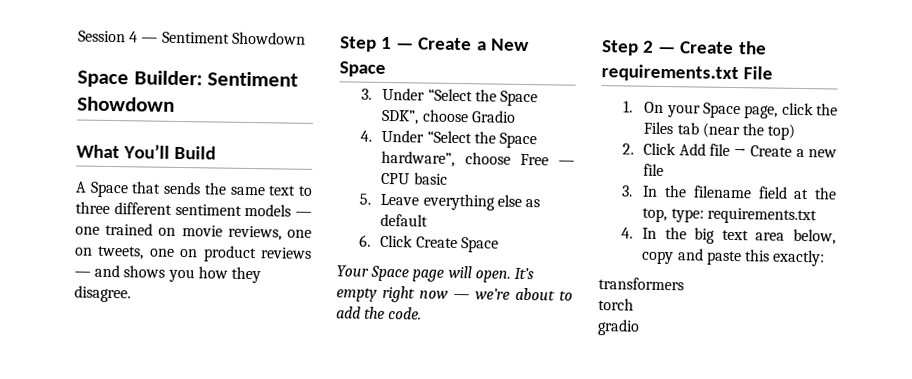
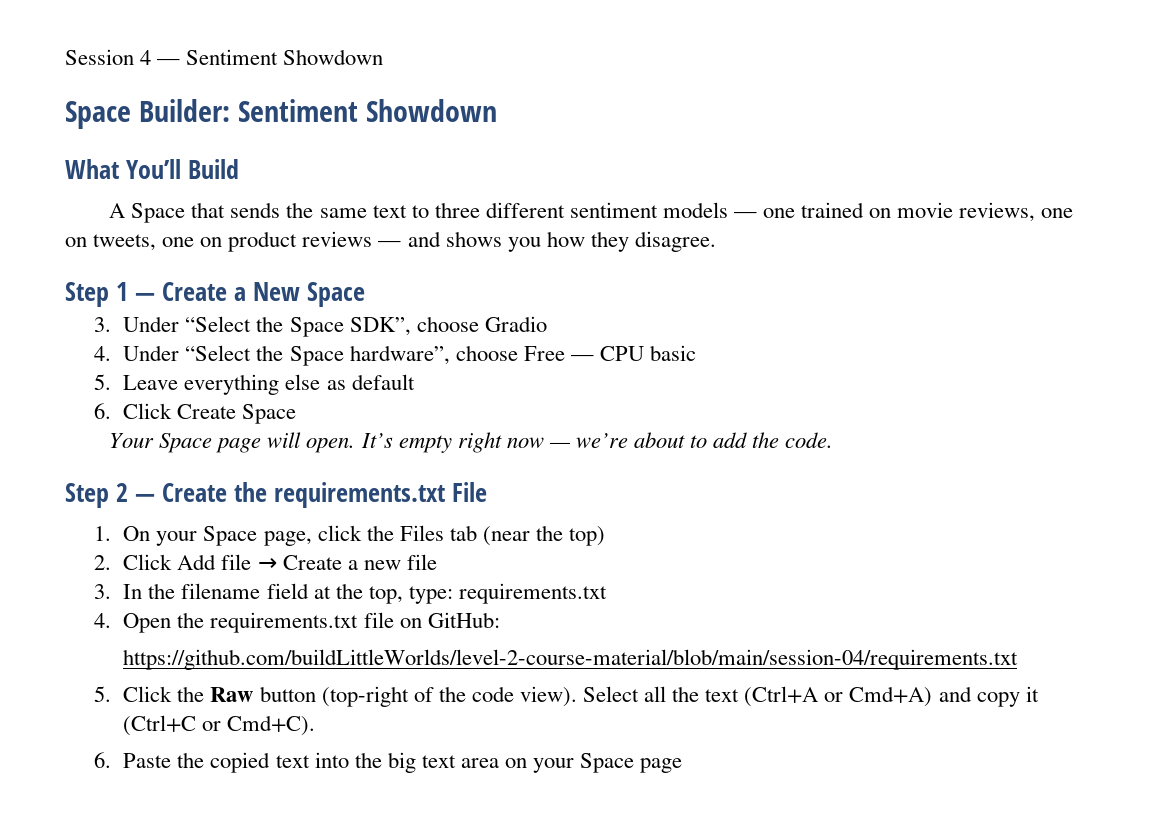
[642,227,836,245] [641,248,826,267] [598,277,684,291] [598,298,634,311] [597,319,640,336] In the big text area below, copy and paste this exactly: // transformers // torch // gradio -> [123,612,500,633] [123,649,1019,670] [94,686,1039,707] [123,715,316,736] [94,752,683,773] Open the requirements.txt file on GitHub: // https://github.com/buildLittleWorlds/level-2-course-material/blob/main/session-04/requirements.txt // 5. Click the Raw button (top-right of the code view). Select all the text (Ctrl+A or Cmd+A) and copy it (Ctrl+C or Cmd+C). // 6. Paste the copied text into the big text area on your Space page

